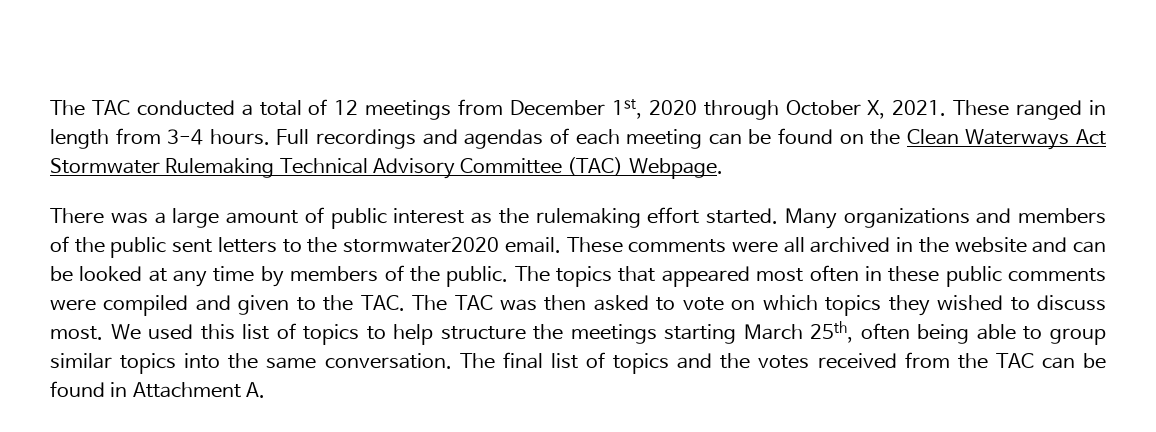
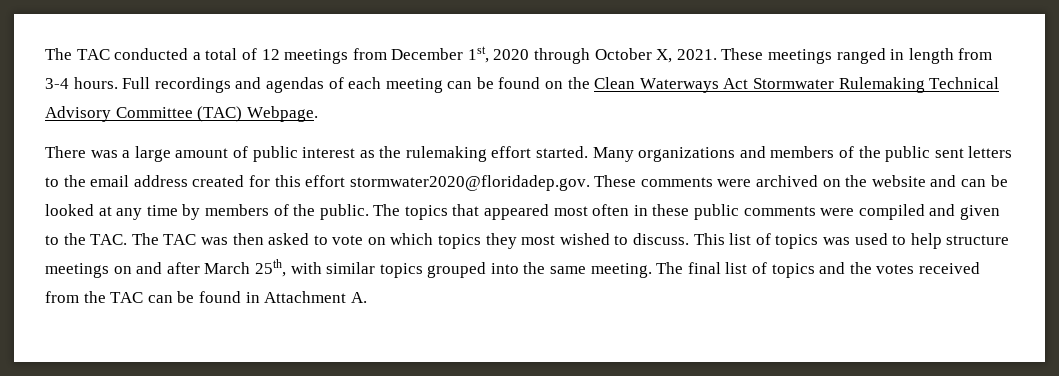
(1010, 108) none -> [768,49,833,64] meetings
[343,237,914,253] stormwater2020 email. These comments were all archived in -> [90,175,841,191] email address created for this effort stormwater2020@floridadep.gov. These comments were archived on
(930, 305) none -> [521,235,556,245] most
[1037,295,1107,311] [50,323,360,345] discuss most. We used this list of topics -> [633,233,888,249] discuss. This list of topics was used
[533,321,1106,345] the meetings starting March 25th, often being able to group -> [45,259,322,278] meetings on and after March 25th, with
(177, 363) none -> [427,262,487,278] grouped
[324,353,452,369] conversation. -> [590,263,652,278] meeting.

